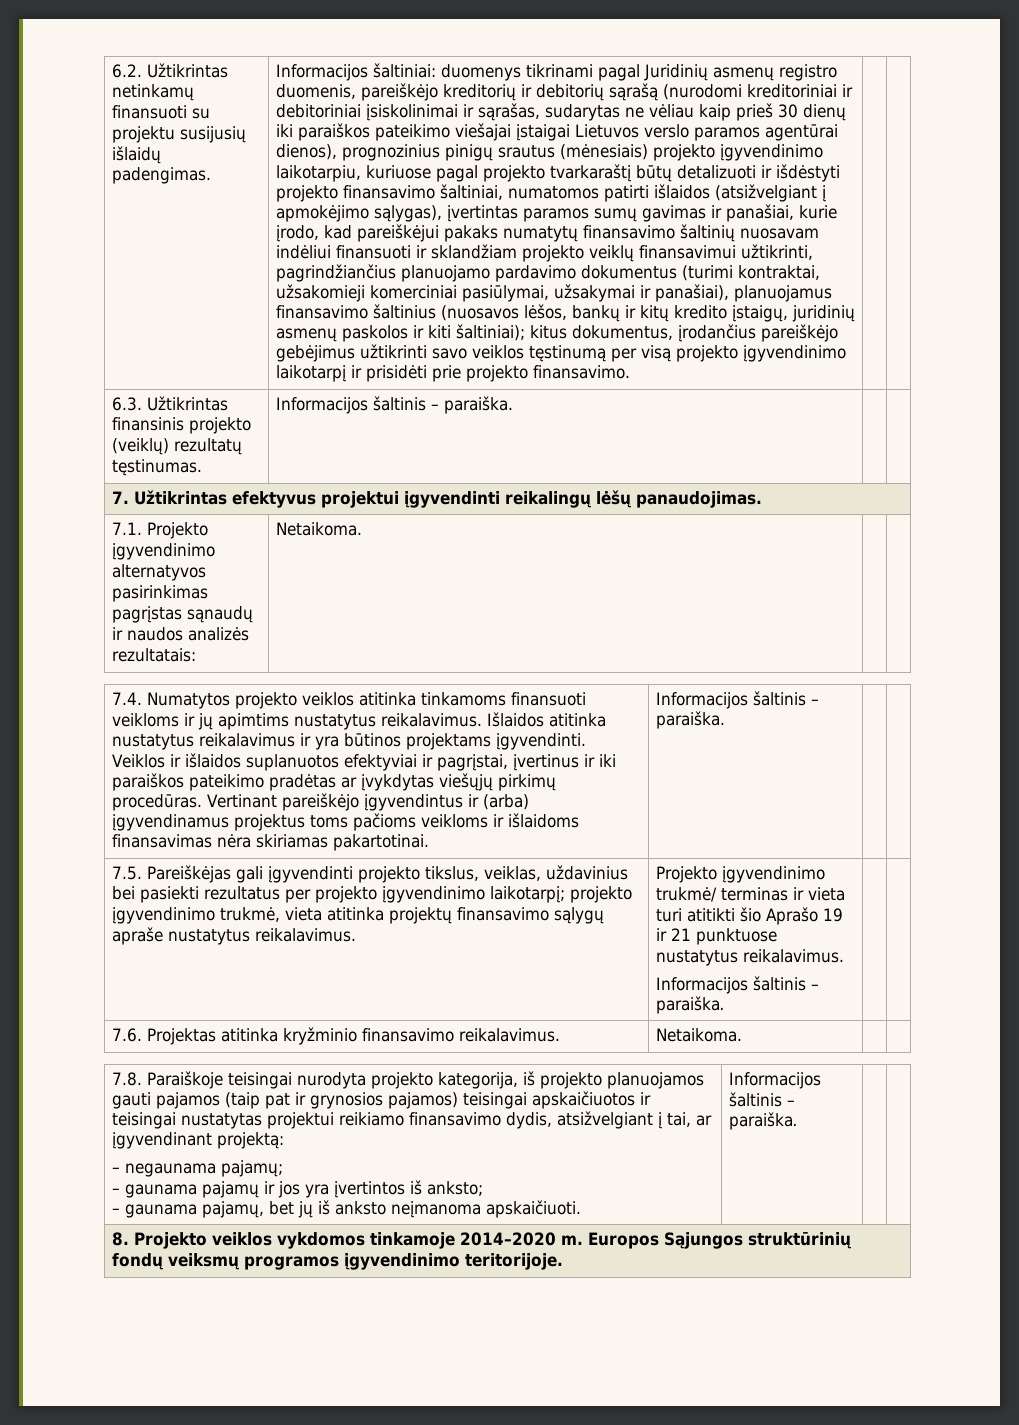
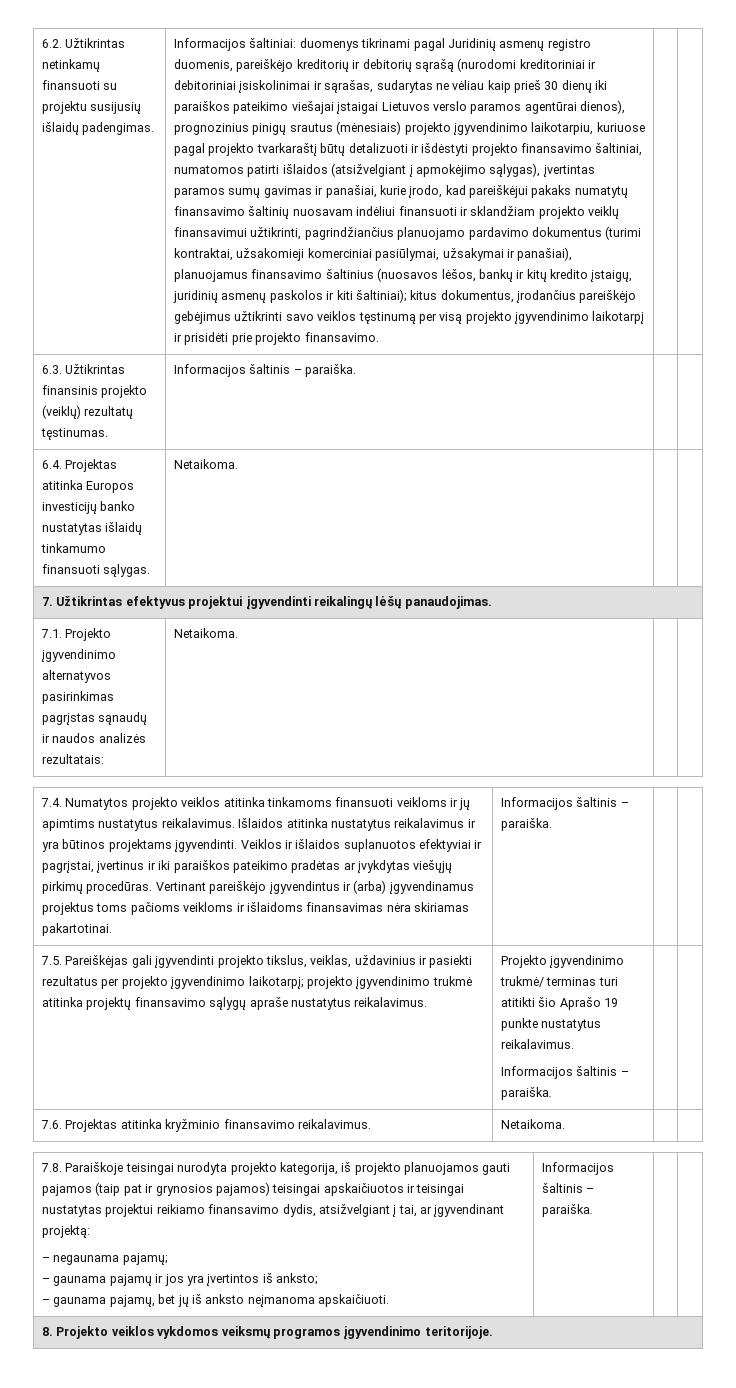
(513, 405) none -> [42,459,118,472] [42,480,135,493] [42,501,136,514] [42,522,143,535] [41,543,107,553] [42,564,151,577] [174,459,239,469] // 6.4. Projektas atitinka Europos investicijų banko nustatytas išlaidų tinkamumo finansuoti sąlygas. | Netaikoma. | |
[111,886,135,900] bei -> [419,956,428,965] ir
[219,907,322,922] trukmė, vieta -> [432,976,472,986] trukmė
[792,887,845,901] ir vieta -> (597, 981) none
[655,928,777,945] ir 21 punktuose -> [501,1018,539,1031] punkte
[369,1232,851,1249] [111,1253,163,1270] tinkamoje 2014–2020 m. Europos Sąjungos struktūrinių fondų -> (219, 1332) none

